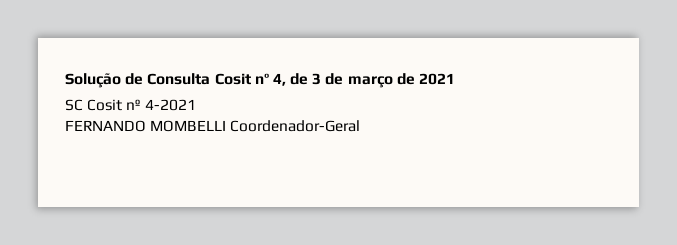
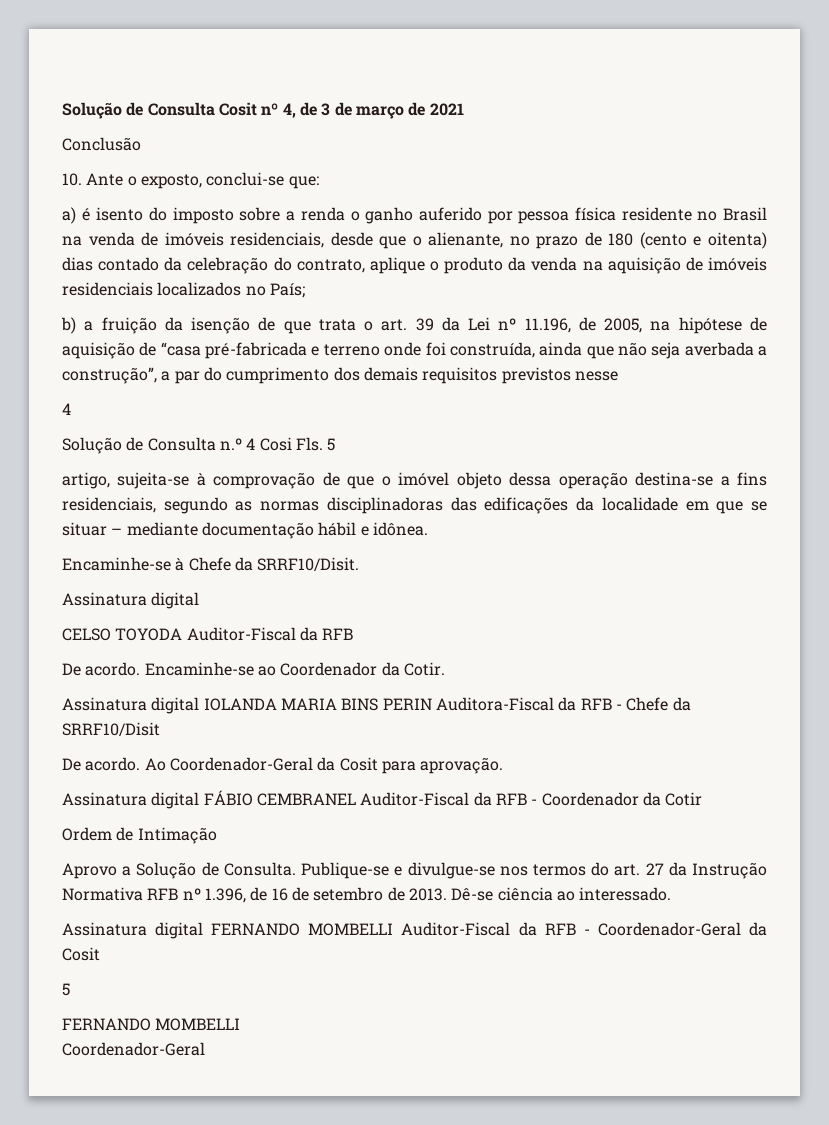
[65,99,196,111] [65,120,227,132] SC Cosit nº 4-2021 // FERNANDO MOMBELLI -> [62,137,141,151] [62,172,319,189] [62,207,767,224] [62,232,767,249] [62,257,767,274] [62,282,305,298] [61,317,767,334] [62,342,767,359] [62,367,618,384] [62,403,71,415] [62,437,336,454] [62,472,767,489] [62,497,768,514] [62,522,428,539] [62,557,360,571] [62,592,200,609] [62,627,354,641] [62,662,445,676] [62,697,691,714] [62,722,160,736] [62,757,504,774] [62,790,703,809] [62,827,217,844] [62,862,767,879] [62,887,672,903] [62,922,767,939] [62,947,100,961] [62,983,70,996] [62,1018,241,1031] Conclusão // 10. Ante o exposto, conclui-se que: // a) é isento do imposto sobre a renda o ganho auferido por pessoa física residente no Brasil na venda de imóveis residenciais, desde que o alienante, no prazo de 180 (cento e oitenta) dias contado da celebração do contrato, aplique o produto da venda na aquisição de imóveis residenciais localizados no País; // b) a fruição da isenção de que trata o art. 39 da Lei nº 11.196, de 2005, na hipótese de aquisição de “casa pré-fabricada e terreno onde foi construída, ainda que não seja averbada a construção”, a par do cumprimento dos demais requisitos previstos nesse // 4 // Solução de Consulta n.º 4 Cosi Fls. 5 // artigo, sujeita-se à comprovação de que o imóvel objeto dessa operação destina-se a fins residenciais, segundo as normas disciplinadoras das edificações da localidade em que se situar – mediante documentação hábil e idônea. // Encaminhe-se à Chefe da SRRF10/Disit. // Assinatura digital // CELSO TOYODA Auditor-Fiscal da RFB // De acordo. Encaminhe-se ao Coordenador da Cotir. // Assinatura digital IOLANDA MARIA BINS PERIN Auditora-Fiscal da RFB - Chefe da SRRF10/Disit // De acordo. Ao Coordenador-Geral da Cosit para aprovação. // Assinatura digital FÁBIO CEMBRANEL Auditor-Fiscal da RFB - Coordenador da Cotir // Ordem de Intimação // Aprovo a Solução de Consulta. Publique-se e divulgue-se nos termos do art. 27 da Instrução Normativa RFB nº 1.396, de 16 de setembro de 2013. Dê-se ciência ao interessado. // Assinatura digital FERNANDO MOMBELLI Auditor-Fiscal da RFB - Coordenador-Geral da Cosit // 5 // FERNANDO MOMBELLI //

